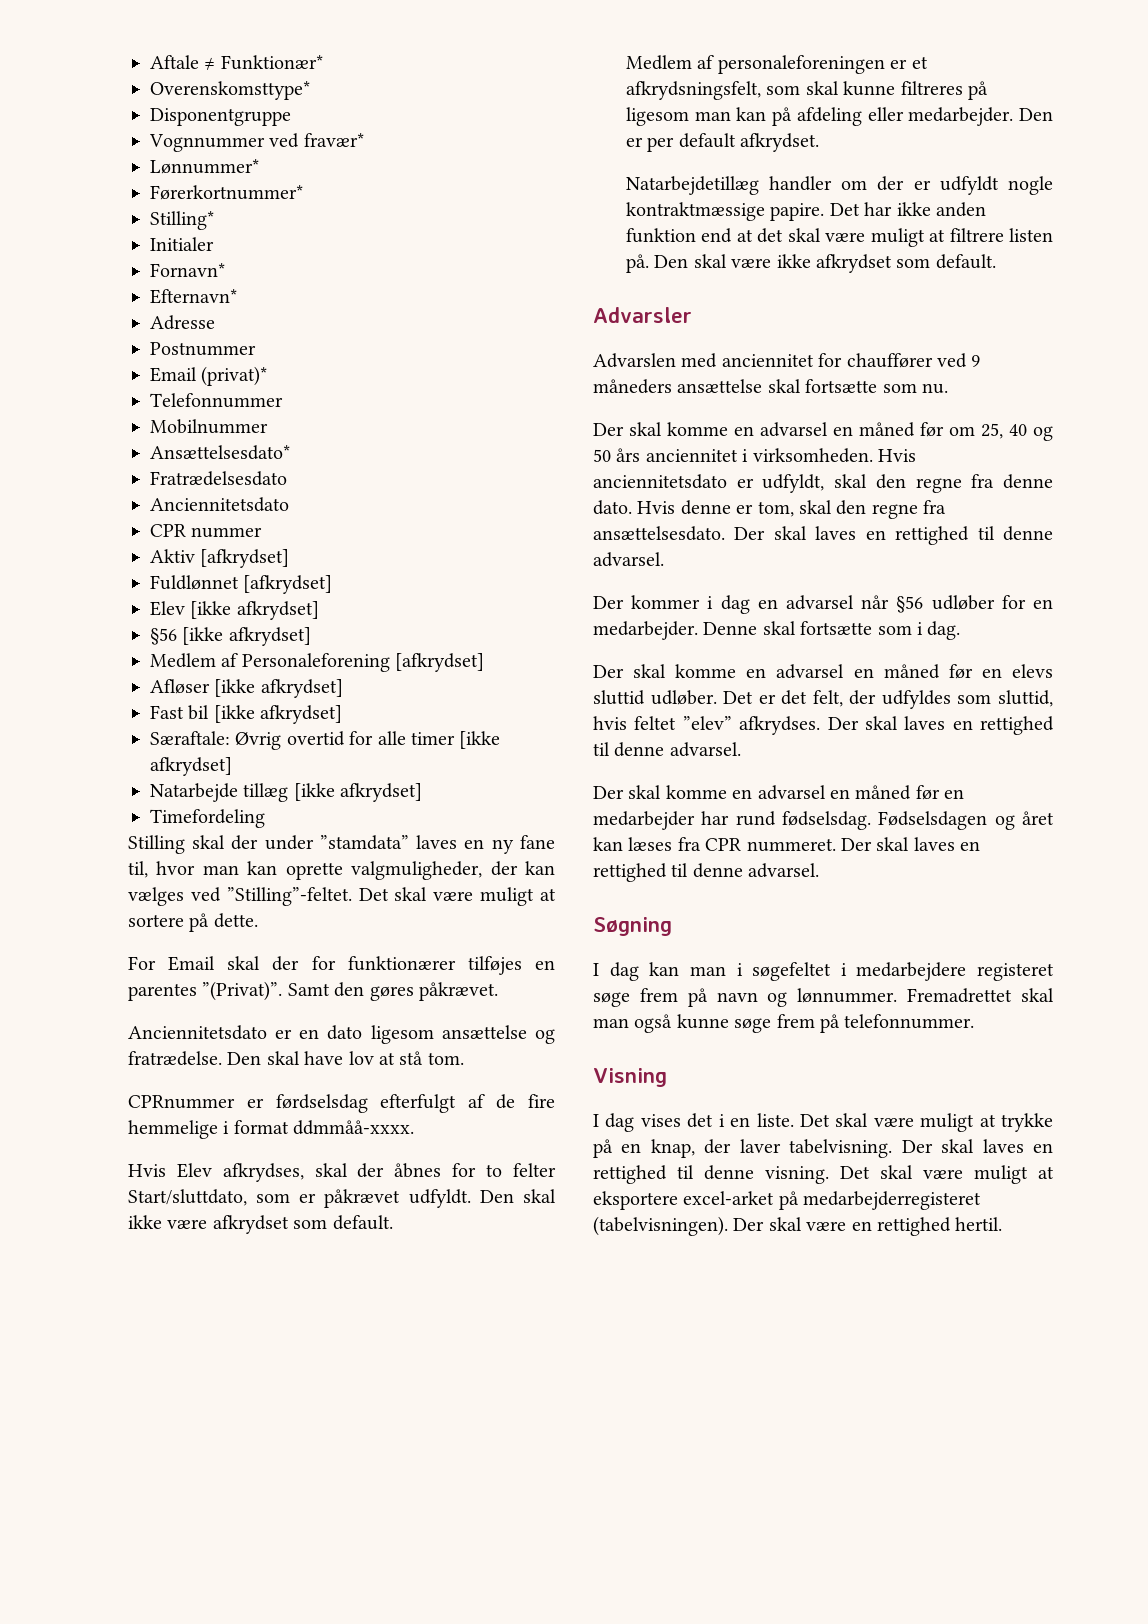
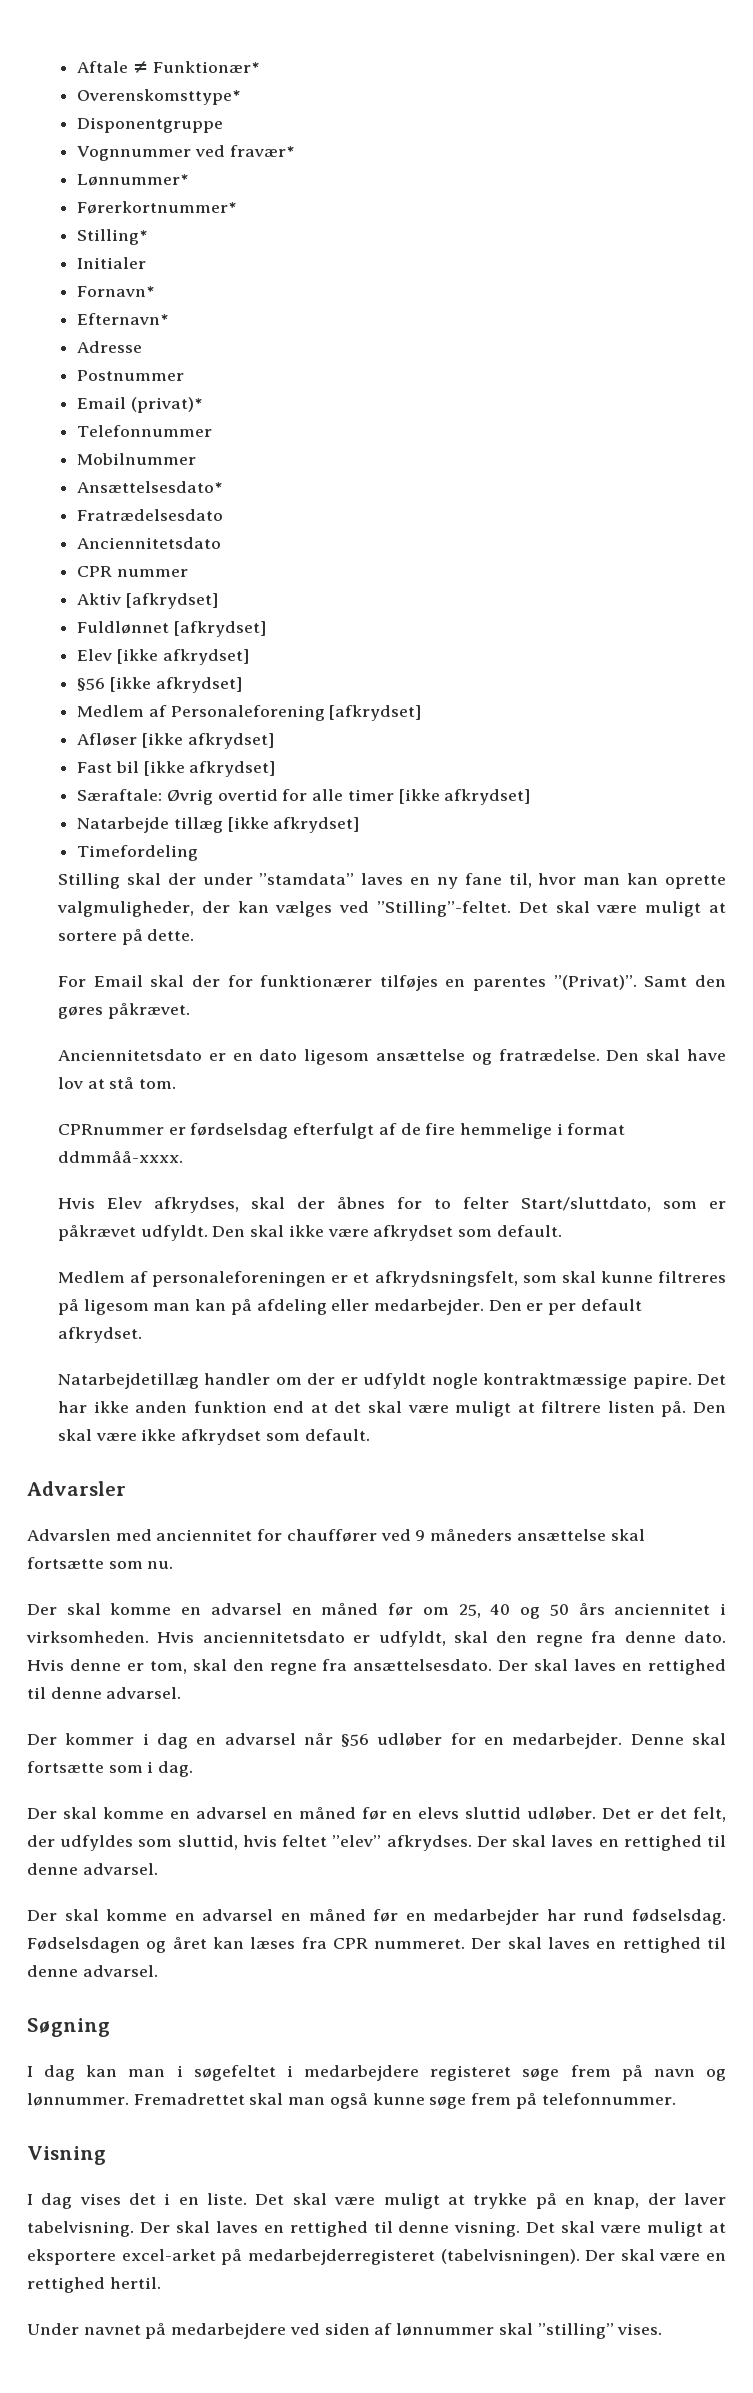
(1003, 1224) none -> [27,2323,663,2339] // Under navnet på medarbejdere ved siden af lønnummer skal ”stilling” vises.

